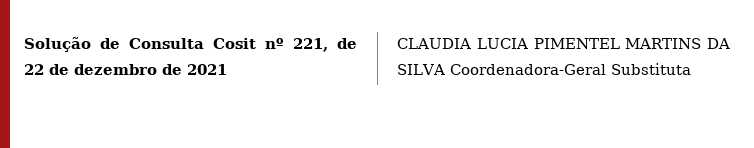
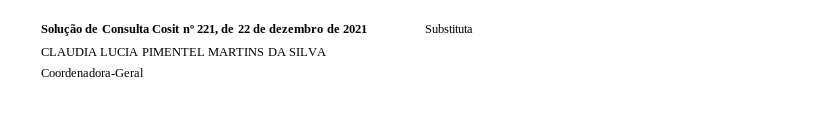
(445, 69) none -> (326, 52) //
(606, 69) none -> (144, 72) //

